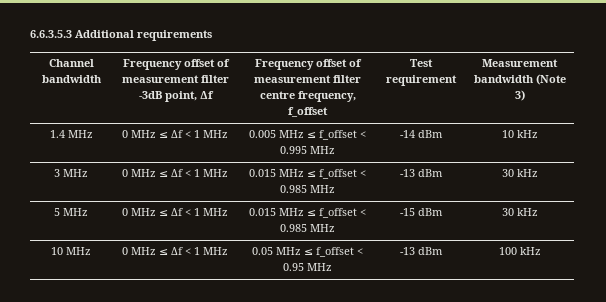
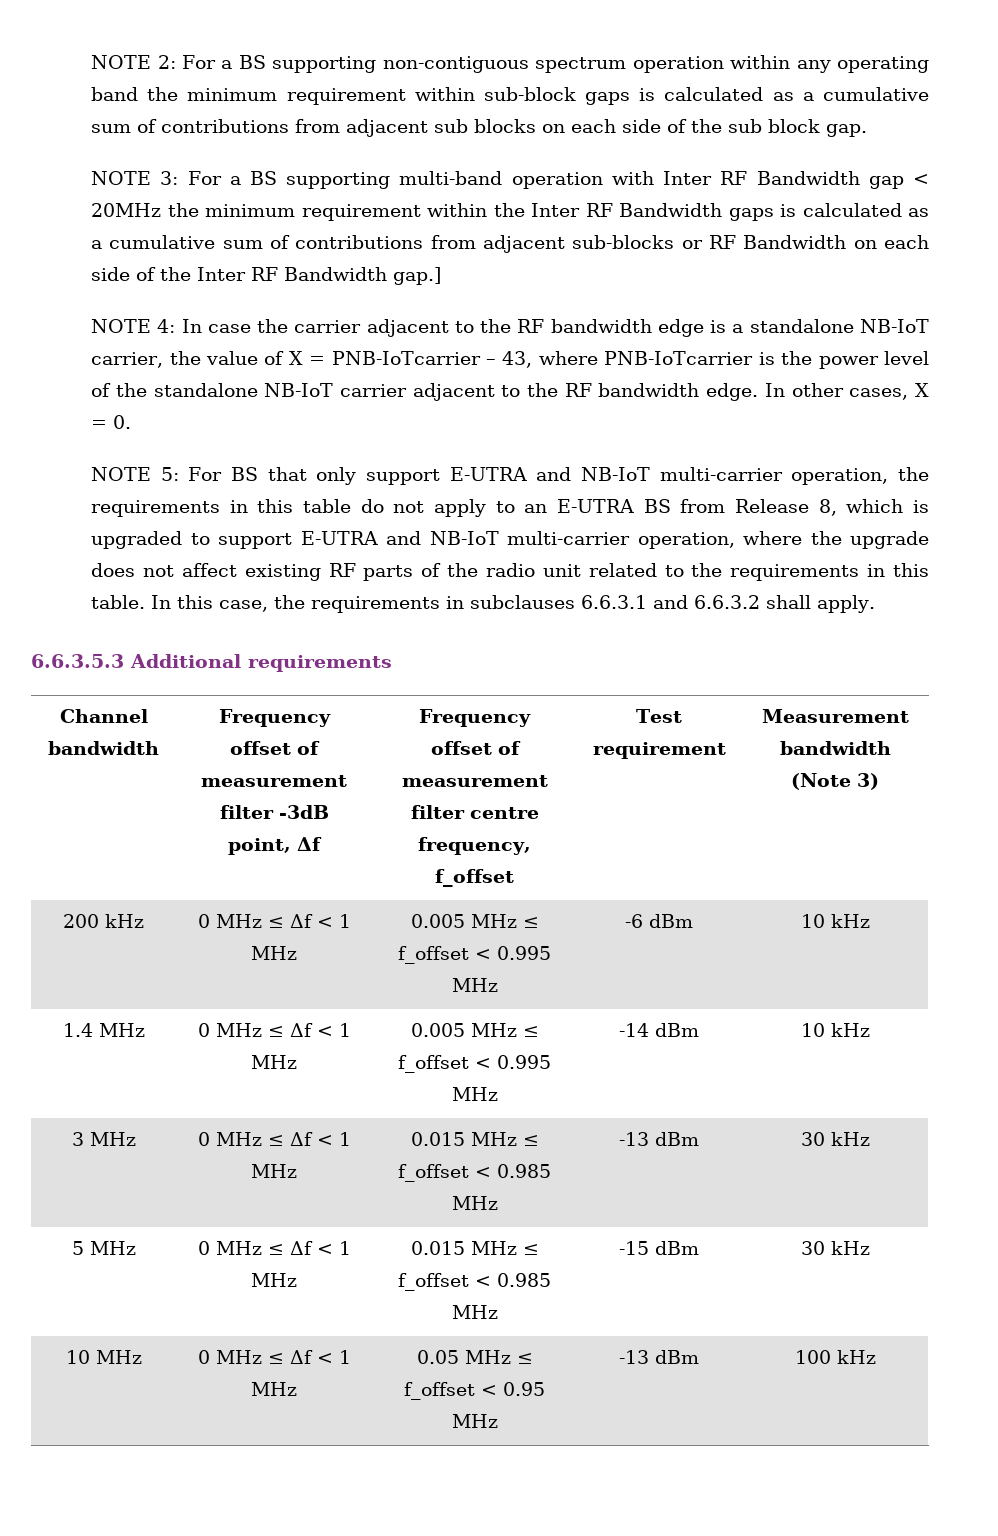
(30, 34) none -> [91,55,930,73] [91,87,930,105] [91,119,868,137] [91,171,930,189] [91,203,930,221] [91,235,930,253] [91,267,442,285] [91,319,929,337] [91,351,929,369] [91,383,929,401] [91,415,132,429] [91,467,930,485] [91,499,929,517] [91,531,929,549] [91,563,929,581] [91,595,876,613] NOTE 2: For a BS supporting non-contiguous spectrum operation within any operating band the minimum requirement within sub-block gaps is calculated as a cumulative sum of contributions from adjacent sub blocks on each side of the sub block gap. // NOTE 3: For a BS supporting multi-band operation with Inter RF Bandwidth gap < 20MHz the minimum requirement within the Inter RF Bandwidth gaps is calculated as a cumulative sum of contributions from adjacent sub-blocks or RF Bandwidth on each side of the Inter RF Bandwidth gap.] // NOTE 4: In case the carrier adjacent to the RF bandwidth edge is a standalone NB-IoT carrier, the value of X = PNB-IoTcarrier – 43, where PNB-IoTcarrier is the power level of the standalone NB-IoT carrier adjacent to the RF bandwidth edge. In other cases, X = 0. // NOTE 5: For BS that only support E-UTRA and NB-IoT multi-carrier operation, the requirements in this table do not apply to an E-UTRA BS from Release 8, which is upgraded to support E-UTRA and NB-IoT multi-carrier operation, where the upgrade does not affect existing RF parts of the radio unit related to the requirements in this table. In this case, the requirements in subclauses 6.6.3.1 and 6.6.3.2 shall apply. //
(525, 95) none -> [63,914,144,928] [197,914,351,928] [251,946,297,960] [410,914,539,928] [398,946,551,964] [451,978,498,992] [625,914,693,928] [800,914,870,928] // 200 kHz | 0 MHz ≤ Δf < 1 MHz | 0.005 MHz ≤ f_offset < 0.995 MHz | -6 dBm | 10 kHz

